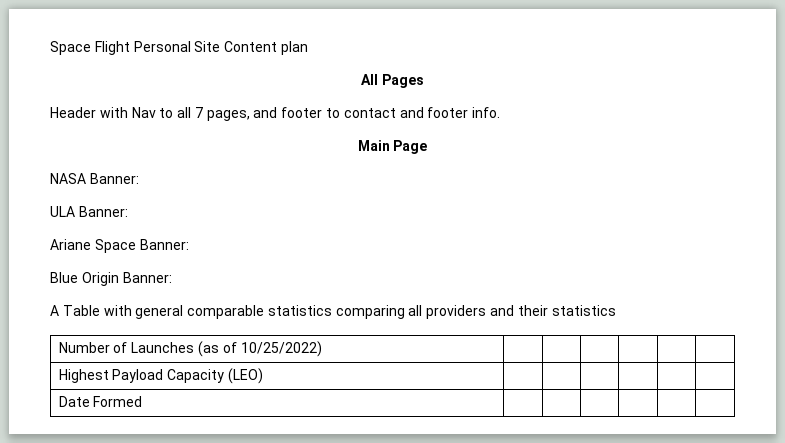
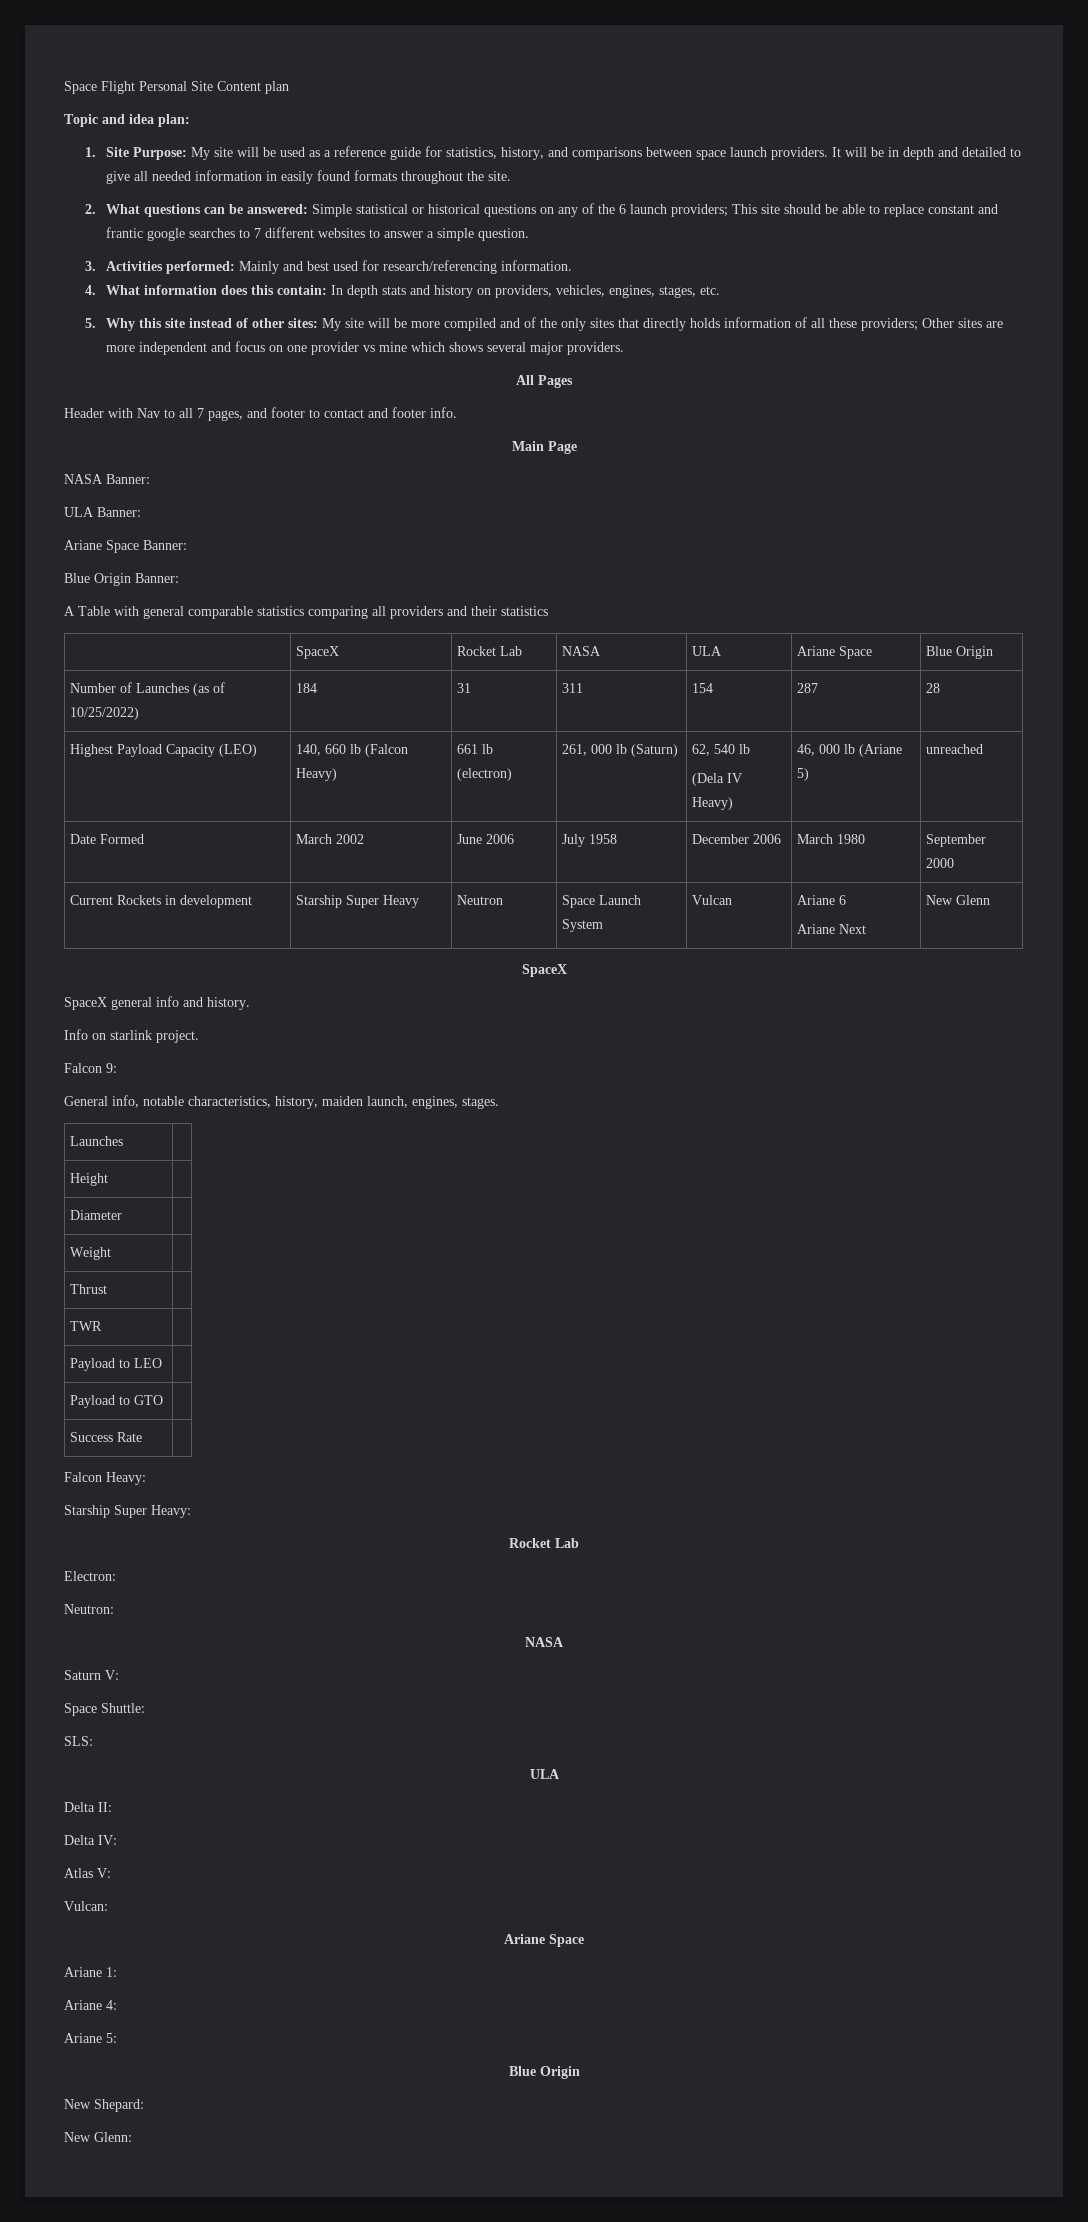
(308, 48) none -> [64,114,190,127] [85,146,1022,160] [106,170,512,184] [85,203,999,217] [106,227,530,241] [85,260,573,274] [85,285,721,298] [85,317,1004,331] [106,341,625,355] // Topic and idea plan: // 1. Site Purpose: My site will be used as a reference guide for statistics, history, and comparisons between space launch providers. It will be in depth and detailed to give all needed information in easily found formats throughout the site. // 2. What questions can be answered: Simple statistical or historical questions on any of the 6 launch providers; This site should be able to replace constant and frantic google searches to 7 different websites to answer a simple question. // 3. Activities performed: Mainly and best used for research/referencing information. // 4. What information does this contain: In depth stats and history on providers, vehicles, engines, stages, etc. // 5. Why this site instead of other sites: My site will be more compiled and of the only sites that directly holds information of all these providers; Other sites are more independent and focus on one provider vs mine which shows several major providers.
(616, 310) none -> [296,646,340,659] [457,646,523,656] [562,646,602,656] [692,646,723,656] [797,646,873,659] [926,646,994,659] // | SpaceX | Rocket Lab | NASA | ULA | Ariane Space | Blue Origin
[58,368,263,384] [58,396,143,407] | | | | | // Highest Payload Capacity (LEO) | | | | | | // Date Formed | | | | | | -> [296,683,318,693] [457,683,472,693] [562,683,584,693] [692,683,714,693] [797,683,819,693] [926,683,941,693] [70,744,258,757] [296,744,409,757] [296,768,338,781] [457,744,494,754] [457,768,513,781] [562,744,679,757] [692,744,751,756] [692,773,743,786] [692,797,734,810] [797,744,903,757] [797,768,810,781] [926,744,984,754] [70,834,145,844] [296,834,365,844] [457,834,515,844] [562,834,618,847] [692,834,782,844] [797,834,866,844] [926,834,987,847] [926,858,955,868] [70,895,253,908] [296,895,420,908] [457,895,504,905] [562,895,642,908] [562,919,604,932] [692,895,733,905] [797,895,847,905] [797,924,867,934] [926,895,991,905] [521,964,567,977] [64,996,250,1010] [64,1029,199,1043] [64,1063,117,1073] [64,1095,499,1109] [70,1136,124,1146] [70,1173,109,1186] [70,1210,123,1220] [70,1247,112,1260] [70,1284,108,1294] [70,1321,103,1331] [70,1358,163,1371] [70,1395,164,1408] [70,1432,143,1442] [64,1472,146,1485] [64,1505,191,1518] [509,1538,579,1548] [64,1571,116,1581] [64,1604,114,1614] [525,1637,564,1647] [64,1670,119,1680] [64,1703,145,1716] [64,1736,93,1746] [529,1769,560,1779] [64,1802,112,1812] [64,1835,117,1845] [64,1868,111,1878] [64,1901,108,1911] [504,1934,584,1947] [64,1967,117,1977] [64,2000,117,2010] [64,2033,117,2043] [508,2066,580,2079] [64,2099,144,2112] [64,2132,132,2142] 184 | 31 | 311 | 154 | 287 | 28 // Highest Payload Capacity (LEO) | 140, 660 lb (Falcon Heavy) | 661 lb (electron) | 261, 000 lb (Saturn) | 62, 540 lb // (Dela IV Heavy) | 46, 000 lb (Ariane 5) | unreached // Date Formed | March 2002 | June 2006 | July 1958 | December 2006 | March 1980 | September 2000 // Current Rockets in development | Starship Super Heavy | Neutron | Space Launch System | Vulcan | Ariane 6 // Ariane Next | New Glenn // SpaceX // SpaceX general info and history. // Info on starlink project. // Falcon 9: // General info, notable characteristics, history, maiden launch, engines, stages. // Launches | // Height | // Diameter | // Weight | // Thrust | // TWR | // Payload to LEO | // Payload to GTO | // Success Rate | // Falcon Heavy: // Starship Super Heavy: // Rocket Lab // Electron: // Neutron: // NASA // Saturn V: // Space Shuttle: // SLS: // ULA // Delta II: // Delta IV: // Atlas V: // Vulcan: // Ariane Space // Ariane 1: // Ariane 4: // Ariane 5: // Blue Origin // New Shepard: // New Glenn:

